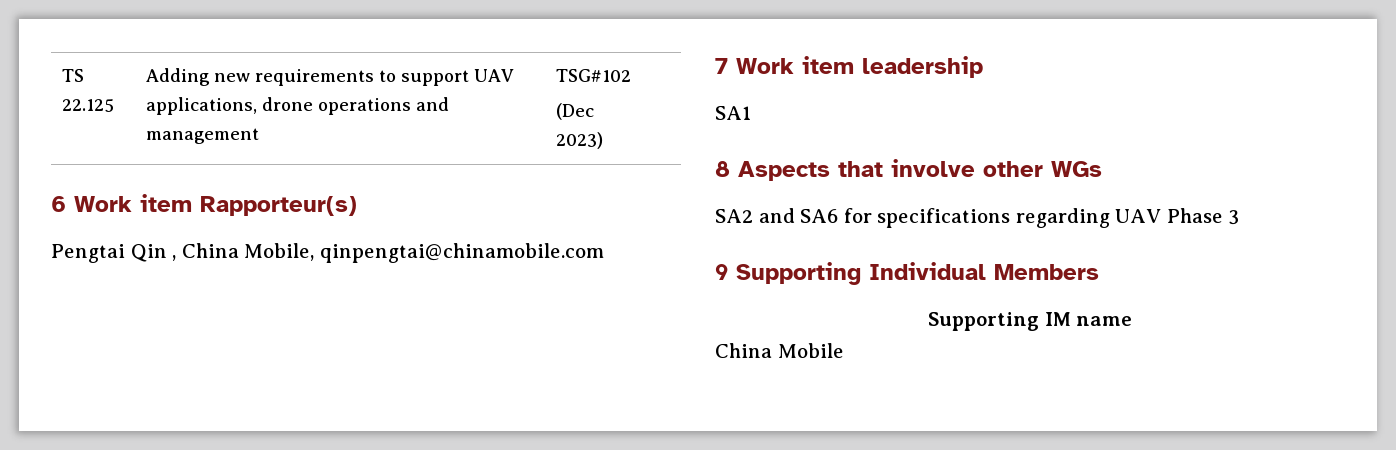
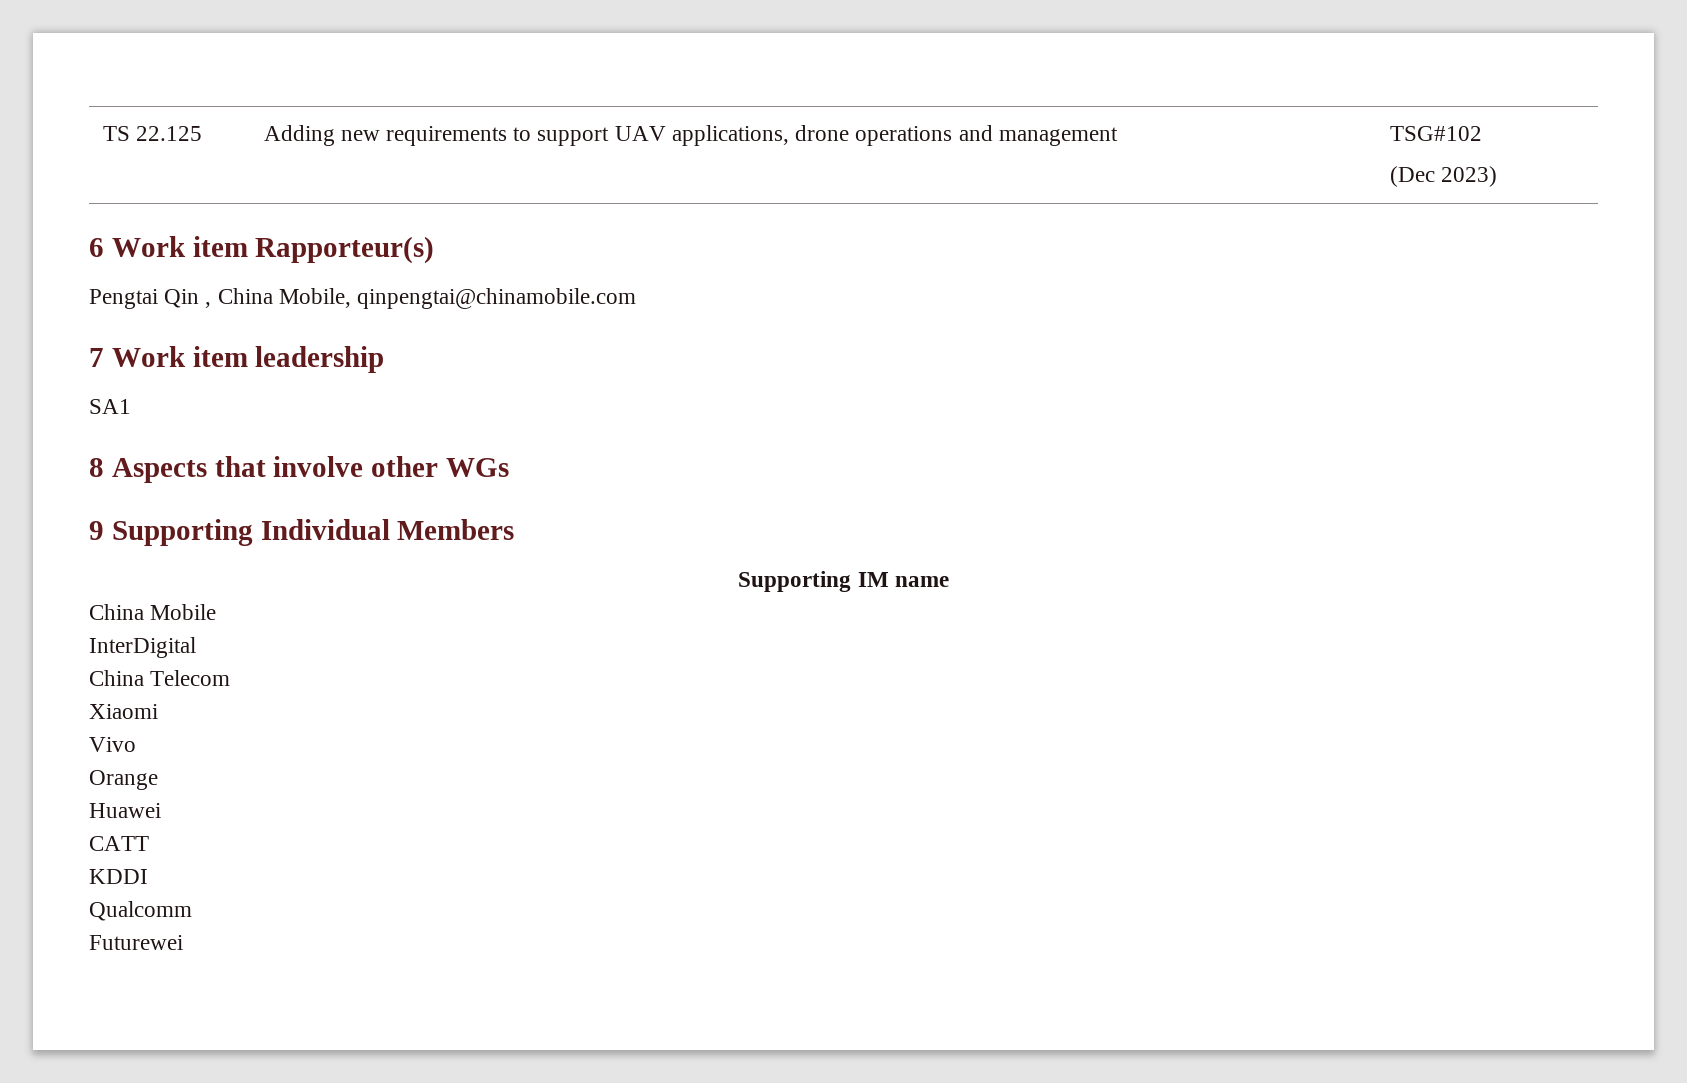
[715,208,1240,228] // SA2 and SA6 for specifications regarding UAV Phase 3 -> (510, 467) none
(844, 350) none -> [89,637,196,658] [89,670,231,686] [89,704,158,719] [89,737,136,752] [89,770,158,790] [89,803,161,818] [89,836,149,851] [89,869,148,884] [89,901,192,921] [89,935,183,950] // InterDigital // China Telecom // Xiaomi // Vivo // Orange // Huawei // CATT // KDDI // Qualcomm // Futurewei

